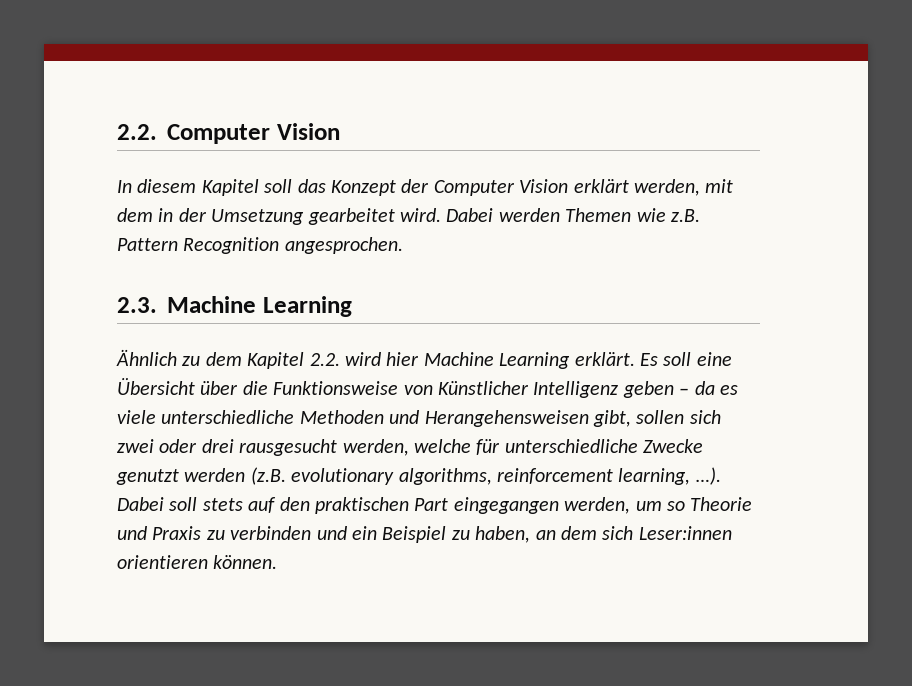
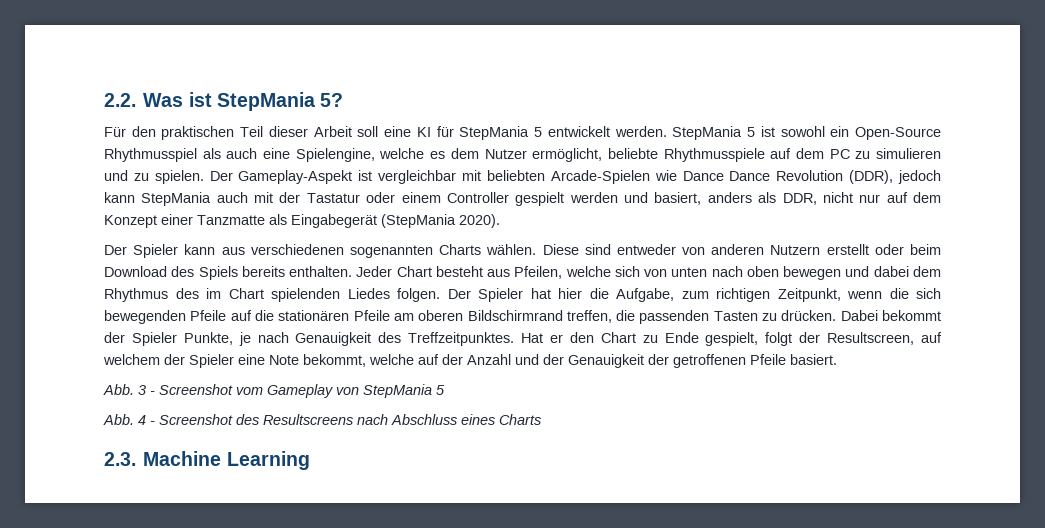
[117,123,340,144] [117,179,734,196] [117,208,700,225] [117,237,403,254] [117,296,352,317] [116,349,732,369] [117,378,738,398] [117,410,721,427] [117,439,704,456] [116,467,721,485] [117,497,753,514] [117,526,732,543] [117,555,278,569] 2.2. Computer Vision // In diesem Kapitel soll das Konzept der Computer Vision erklärt werden, mit dem in der Umsetzung gearbeitet wird. Dabei werden Themen wie z.B. Pattern Recognition angesprochen. // 2.3. Machine Learning // Ähnlich zu dem Kapitel 2.2. wird hier Machine Learning erklärt. Es soll eine Übersicht über die Funktionsweise von Künstlicher Intelligenz geben – da es viele unterschiedliche Methoden und Herangehensweisen gibt, sollen sich zwei oder drei rausgesucht werden, welche für unterschiedliche Zwecke genutzt werden (z.B. evolutionary algorithms, reinforcement learning, …). Dabei soll stets auf den praktischen Part eingegangen werden, um so Theorie und Praxis zu verbinden und ein Beispiel zu haben, an dem sich Leser:innen orientieren können. -> [104,92,344,111] [104,126,941,140] [104,148,941,162] [104,170,942,184] [104,192,941,206] [104,214,500,228] [104,244,941,258] [104,266,942,280] [104,288,941,302] [104,310,941,324] [104,332,943,346] [103,354,837,368] [103,384,445,398] [103,414,541,425] [104,451,310,470] 2.2. Was ist StepMania 5? // Für den praktischen Teil dieser Arbeit soll eine KI für StepMania 5 entwickelt werden. StepMania 5 ist sowohl ein Open-Source Rhythmusspiel als auch eine Spielengine, welche es dem Nutzer ermöglicht, beliebte Rhythmusspiele auf dem PC zu simulieren und zu spielen. Der Gameplay-Aspekt ist vergleichbar mit beliebten Arcade-Spielen wie Dance Dance Revolution (DDR), jedoch kann StepMania auch mit der Tastatur oder einem Controller gespielt werden und basiert, anders als DDR, nicht nur auf dem Konzept einer Tanzmatte als Eingabegerät (StepMania 2020). // Der Spieler kann aus verschiedenen sogenannten Charts wählen. Diese sind entweder von anderen Nutzern erstellt oder beim Download des Spiels bereits enthalten. Jeder Chart besteht aus Pfeilen, welche sich von unten nach oben bewegen und dabei dem Rhythmus des im Chart spielenden Liedes folgen. Der Spieler hat hier die Aufgabe, zum richtigen Zeitpunkt, wenn die sich bewegenden Pfeile auf die stationären Pfeile am oberen Bildschirmrand treffen, die passenden Tasten zu drücken. Dabei bekommt der Spieler Punkte, je nach Genauigkeit des Treffzeitpunktes. Hat er den Chart zu Ende gespielt, folgt der Resultscreen, auf welchem der Spieler eine Note bekommt, welche auf der Anzahl und der Genauigkeit der getroffenen Pfeile basiert. // Abb. 3 - Screenshot vom Gameplay von StepMania 5 // Abb. 4 - Screenshot des Resultscreens nach Abschluss eines Charts // 2.3. Machine Learning

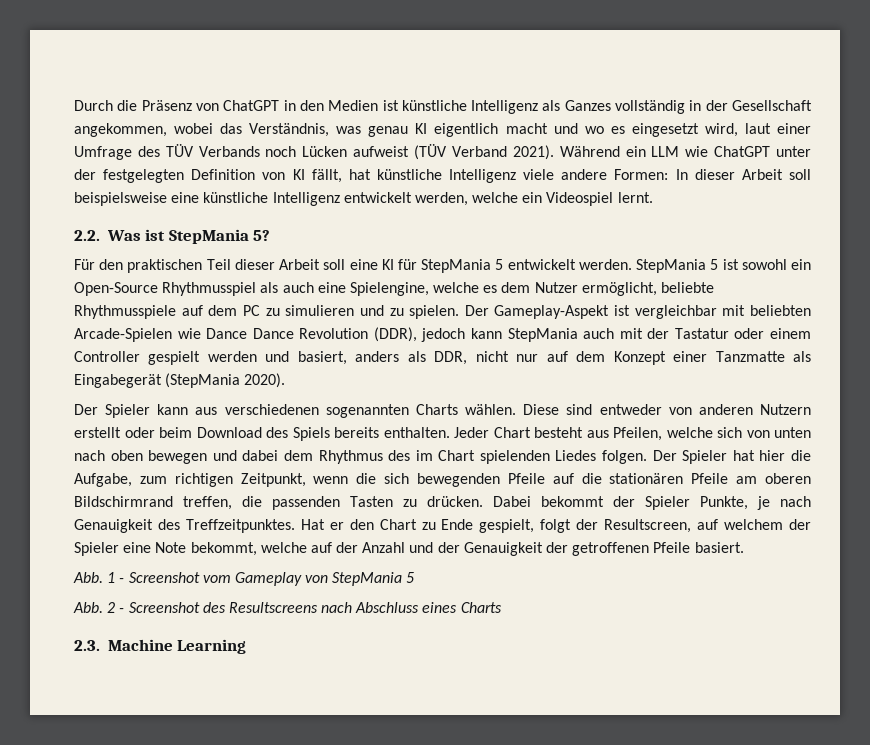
(104, 100) none -> [74,100,812,114] [74,123,811,137] [74,144,812,160] [74,169,811,183] [74,192,653,206] Durch die Präsenz von ChatGPT in den Medien ist künstliche Intelligenz als Ganzes vollständig in der Gesellschaft angekommen, wobei das Verständnis, was genau KI eigentlich macht und wo es eingesetzt wird, laut einer Umfrage des TÜV Verbands noch Lücken aufweist (TÜV Verband 2021). Während ein LLM wie ChatGPT unter der festgelegten Definition von KI fällt, hat künstliche Intelligenz viele andere Formen: In dieser Arbeit soll beispielsweise eine künstliche Intelligenz entwickelt werden, welche ein Videospiel lernt. //
[138,385,146,395] 3 -> [107,572,116,583] 1
[138,415,146,425] 4 -> [107,602,116,613] 2

